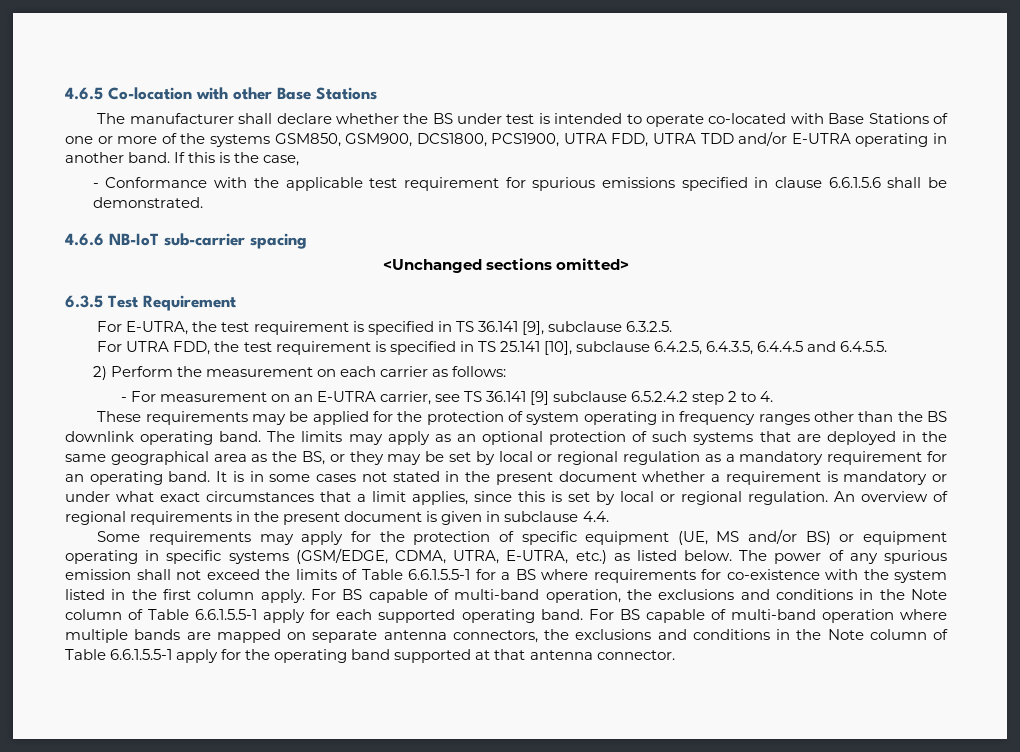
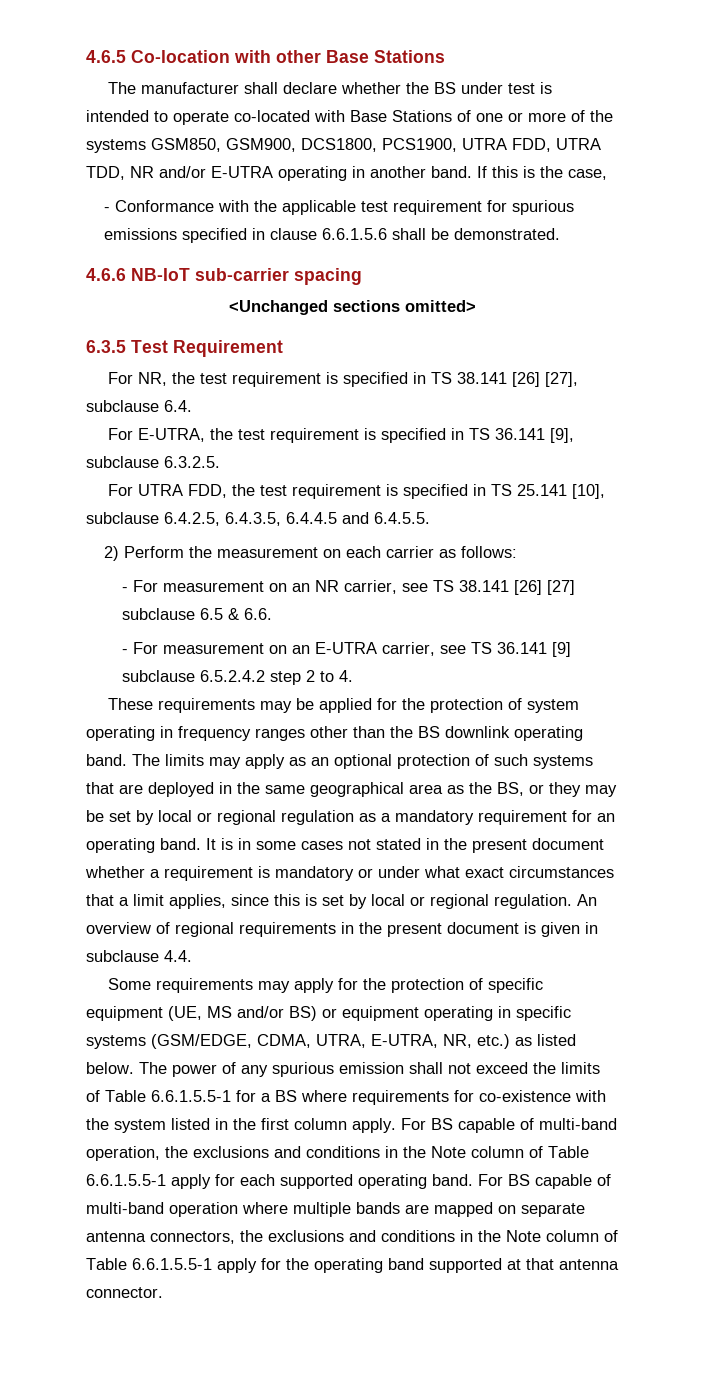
[700,133,734,144] TDD -> [86,166,154,180] TDD, NR
(236, 303) none -> [108,372,579,387] [86,400,192,412] // For NR, the test requirement is specified in TS 38.141 [26] [27], subclause 6.4.
(507, 371) none -> [122,580,576,595] [122,608,273,620] // - For measurement on an NR carrier, see TS 38.141 [26] [27] subclause 6.5 & 6.6.
(569, 557) none -> [443,1034,472,1048] NR,

